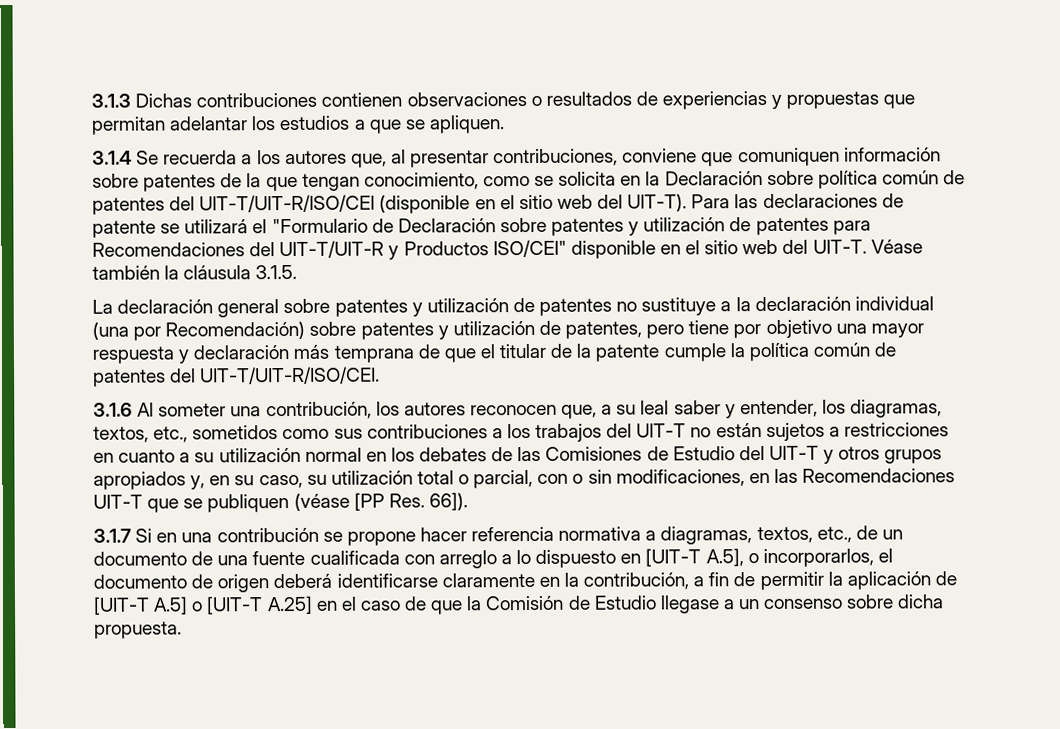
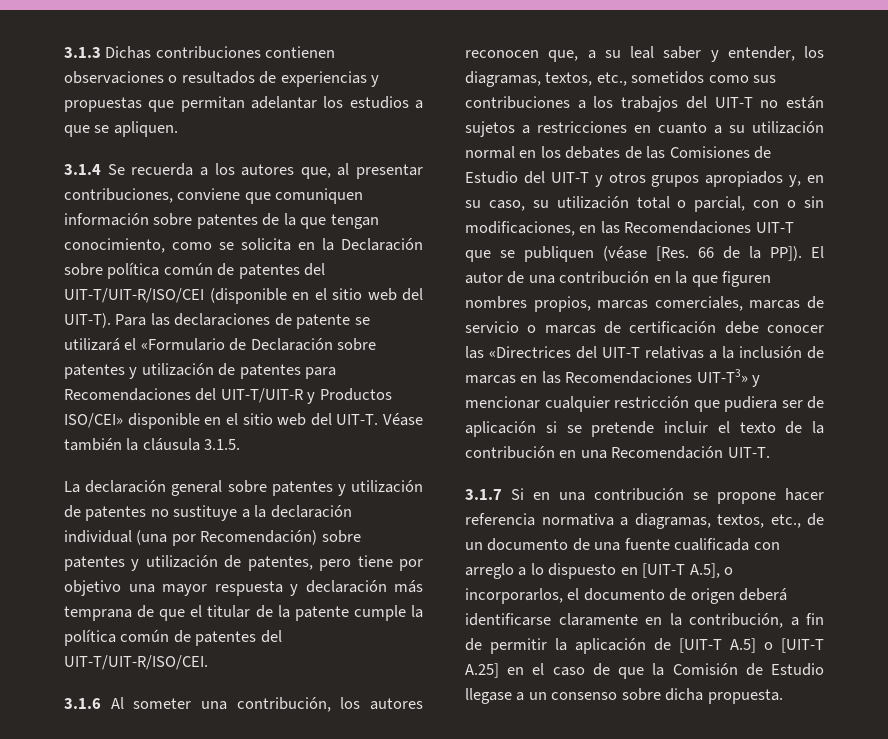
[271,218,368,234] "Formulario -> [140,338,225,351] «Formulario
[492,239,567,258] ISO/CEI" -> [64,413,123,428] ISO/CEI»
[353,492,468,511] [PP Res. 66]). -> [656,246,824,261] [465,271,772,287] [465,296,824,312] [465,321,824,334] [465,346,824,359] [465,369,761,387] [465,396,824,412] [465,421,824,437] [465,446,770,459] [Res. 66 de la PP]). El autor de una contribución en la que figuren nombres propios, marcas comerciales, marcas de servicio o marcas de certificación debe conocer las «Directrices del UIT-T relativas a la inclusión de marcas en las Recomendaciones UIT-T3» y mencionar cualquier restricción que pudiera ser de aplicación si se pretende incluir el texto de la contribución en una Recomendación UIT-T.

